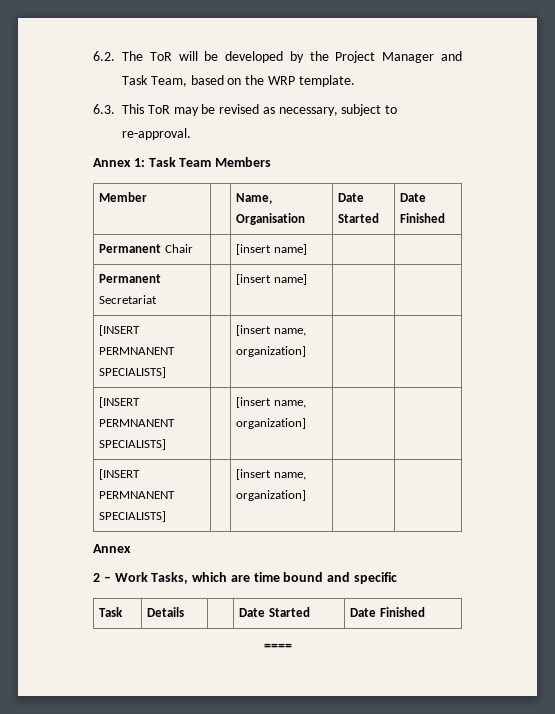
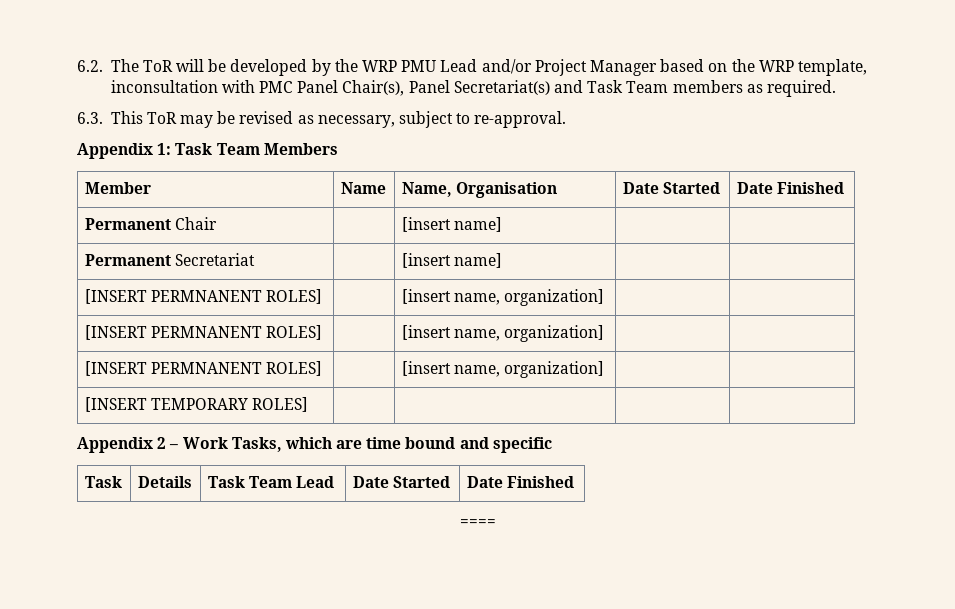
[335,51,462,63] [122,75,355,87] Project Manager and Task Team, based on the WRP template. -> [362,59,867,76] [110,80,836,97] WRP PMU Lead and/or Project Manager based on the WRP template, inconsultation with PMC Panel Chair(s), Panel Secretariat(s) and Task Team members as required.
[93,158,131,167] Annex -> [77,143,153,159] Appendix
(148, 197) none -> [340,182,386,194] Name
[99,367,167,378] [236,325,306,336] [236,346,307,357] [99,397,141,408] [99,419,176,427] [99,439,167,450] [236,397,306,408] [236,418,307,429] [99,469,141,480] [99,491,176,499] [99,511,167,522] [236,469,306,480] [236,490,307,501] [93,544,131,553] SPECIALISTS] | | [insert name, organization] | | // [INSERT PERMNANENT SPECIALISTS] | | [insert name, organization] | | // [INSERT PERMNANENT SPECIALISTS] | | [insert name, organization] | | // Annex // -> [265,289,322,304] [401,289,604,306] [84,325,322,340] [401,325,604,342] [84,361,322,376] [401,361,604,378] [84,397,308,412] [77,437,153,453] ROLES] | | [insert name, organization] | | // [INSERT PERMNANENT ROLES] | | [insert name, organization] | | // [INSERT PERMNANENT ROLES] | | [insert name, organization] | | // [INSERT TEMPORARY ROLES] | | | | // Appendix
(185, 612) none -> [207,476,334,488] Task Team Lead

